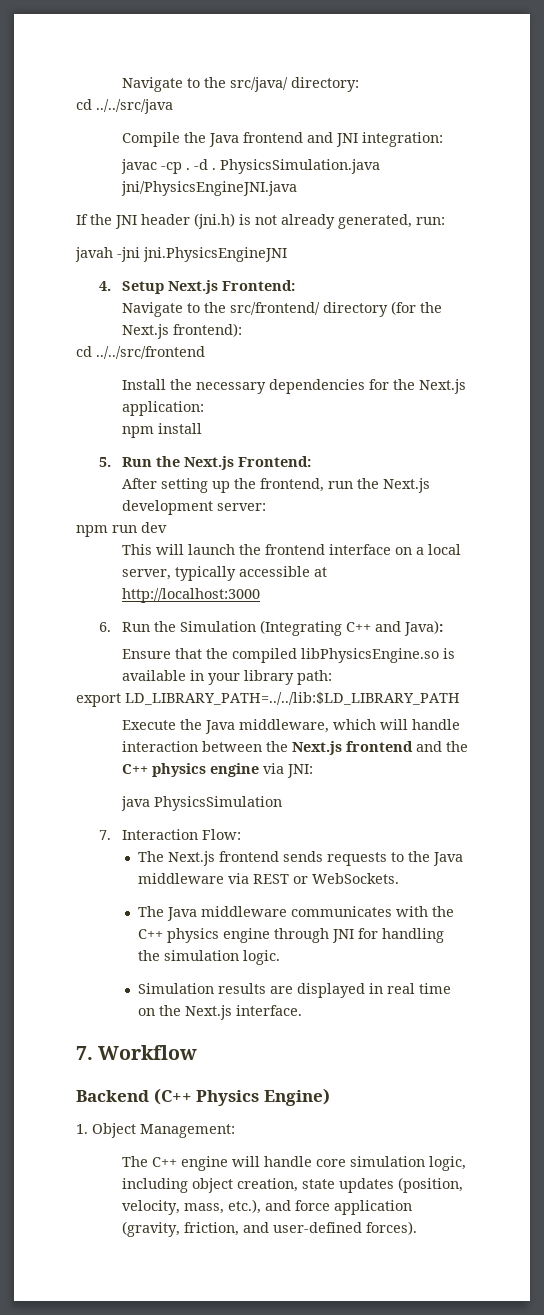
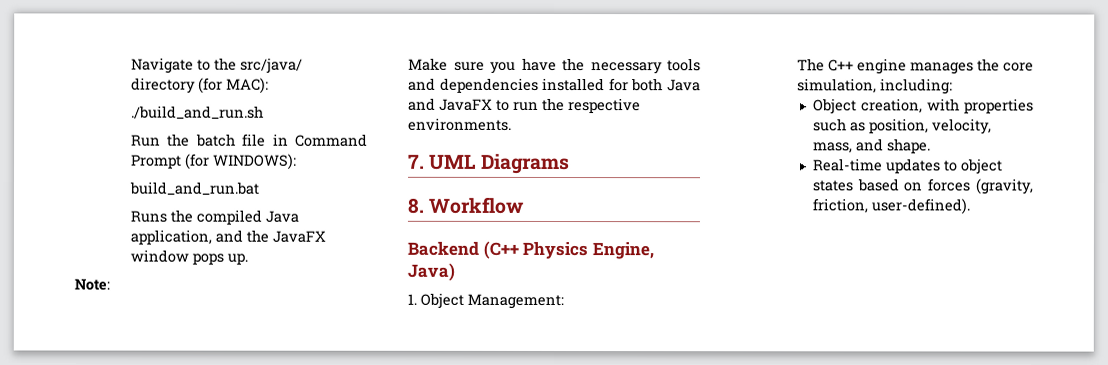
[290,77,359,92] [76,99,173,114] [121,132,443,147] [120,159,380,174] [120,181,297,196] [76,213,445,229] [75,247,287,262] [98,280,295,294] [121,301,442,317] [121,323,242,339] [76,346,205,359] [121,379,466,394] [121,401,204,416] [121,423,202,438] [98,456,311,470] [121,478,430,493] [121,500,266,515] [76,522,167,537] [121,544,461,555] [121,566,327,581] [121,588,260,603] [98,620,443,636] [121,648,455,663] [121,670,332,685] [76,692,460,707] [121,719,460,734] [121,741,468,755] [121,763,313,778] [120,796,282,811] [98,829,241,840] [137,851,463,866] [137,873,399,884] [137,906,454,921] [137,928,444,943] [137,950,280,965] [137,983,451,998] [137,1005,302,1020] [76,1046,93,1060] directory: // cd ../../src/java // Compile the Java frontend and JNI integration: // javac -cp . -d . PhysicsSimulation.java jni/PhysicsEngineJNI.java // If the JNI header (jni.h) is not already generated, run: // javah -jni jni.PhysicsEngineJNI // 4. Setup Next.js Frontend: // Navigate to the src/frontend/ directory (for the Next.js frontend): // cd ../../src/frontend // Install the necessary dependencies for the Next.js application: // npm install // 5. Run the Next.js Frontend: // After setting up the frontend, run the Next.js development server: // npm run dev // This will launch the frontend interface on a local server, typically accessible at http://localhost:3000 // 6. Run the Simulation (Integrating C++ and Java): // Ensure that the compiled libPhysicsEngine.so is available in your library path: // export LD_LIBRARY_PATH=../../lib:$LD_LIBRARY_PATH // Execute the Java middleware, which will handle interaction between the Next.js frontend and the C++ physics engine via JNI: // java PhysicsSimulation // 7. Interaction Flow: // The Next.js frontend sends requests to the Java middleware via REST or WebSockets. // The Java middleware communicates with the C++ physics engine through JNI for handling the simulation logic. // Simulation results are displayed in real time on the Next.js interface. // 7. -> [130,77,269,94] [130,105,264,120] [130,133,368,147] [130,153,297,170] [128,181,260,196] [129,209,299,225] [129,229,326,245] [129,249,248,265] [74,278,110,291] [408,57,701,75] [408,77,701,93] [408,97,641,114] [408,117,512,131] [408,153,570,175] [407,197,424,214] directory (for MAC): // ./build_and_run.sh // Run the batch file in Command Prompt (for WINDOWS): // build_and_run.bat // Runs the compiled Java application, and the JavaFX window pops up. // Note: // Make sure you have the necessary tools and dependencies installed for both Java and JavaFX to run the respective environments. // 7. UML Diagrams // 8.
[263,1088,330,1106] Engine) -> [591,242,654,260] [407,262,455,281] Engine, Java)
[231,1156,466,1171] [121,1177,463,1193] [121,1199,412,1215] [121,1221,417,1237] will handle core simulation logic, including object creation, state updates (position, velocity, mass, etc.), and force application (gravity, friction, and user-defined forces). -> [909,58,1034,75] [796,78,953,95] [812,98,1034,115] [812,118,992,135] [812,138,931,154] [812,158,1003,175] [811,178,1034,195] [811,198,970,215] manages the core simulation, including: // Object creation, with properties such as position, velocity, mass, and shape. // Real-time updates to object states based on forces (gravity, friction, user-defined).

